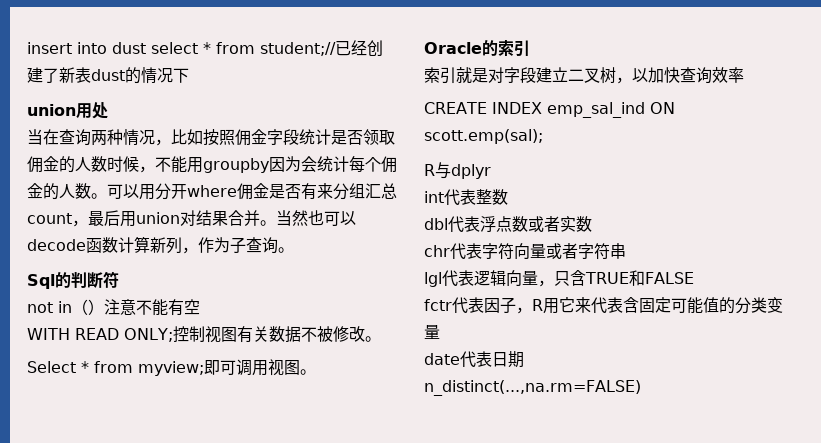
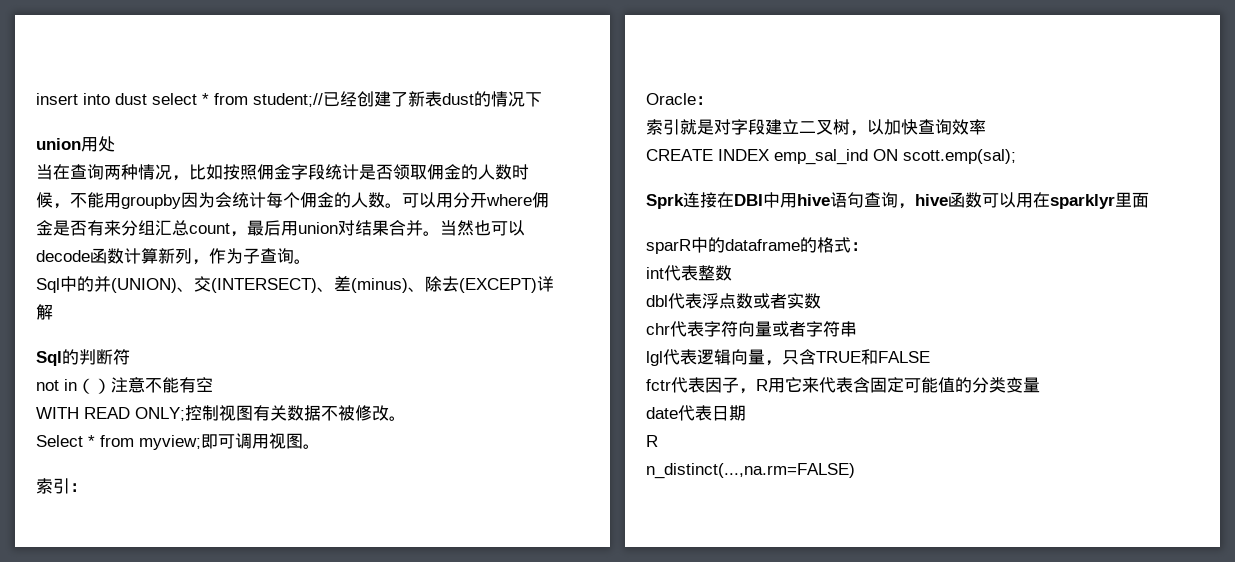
(294, 250) none -> [36,276,554,293] [36,304,53,320] // Sql中的并(UNION)、交(INTERSECT)、差(minus)、除去(EXCEPT)详解
[424,40,530,56] Oracle的索引 -> [36,478,87,494] [646,93,713,105] 索引： // Oracle：
[424,162,491,179] R与dplyr -> [646,192,1149,209] [646,237,868,254] Sprk连接在DBI中用hive语句查询，hive函数可以用在sparklyr里面 // sparR中的dataframe的格式：
(524, 359) none -> [646,435,658,447] // R

